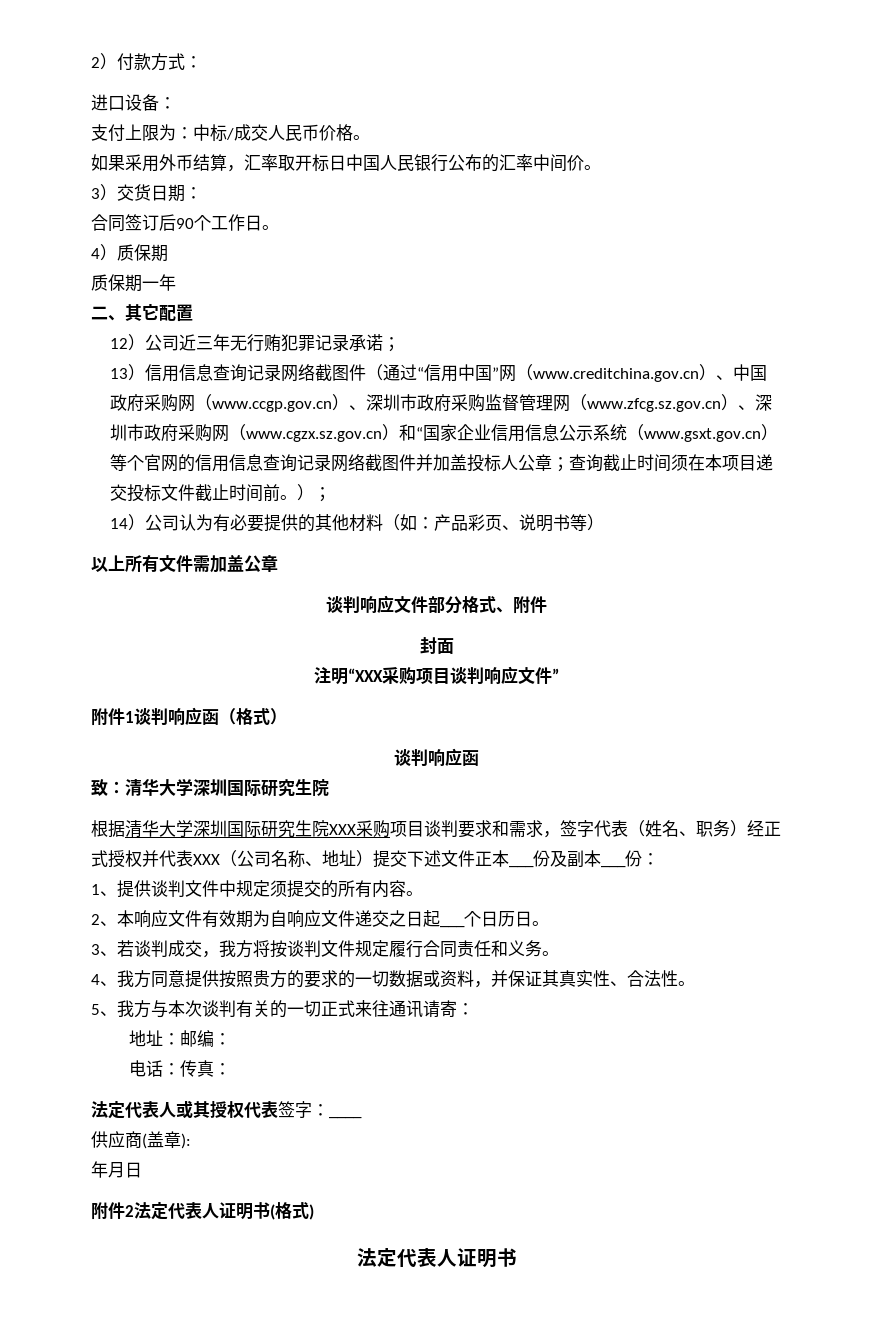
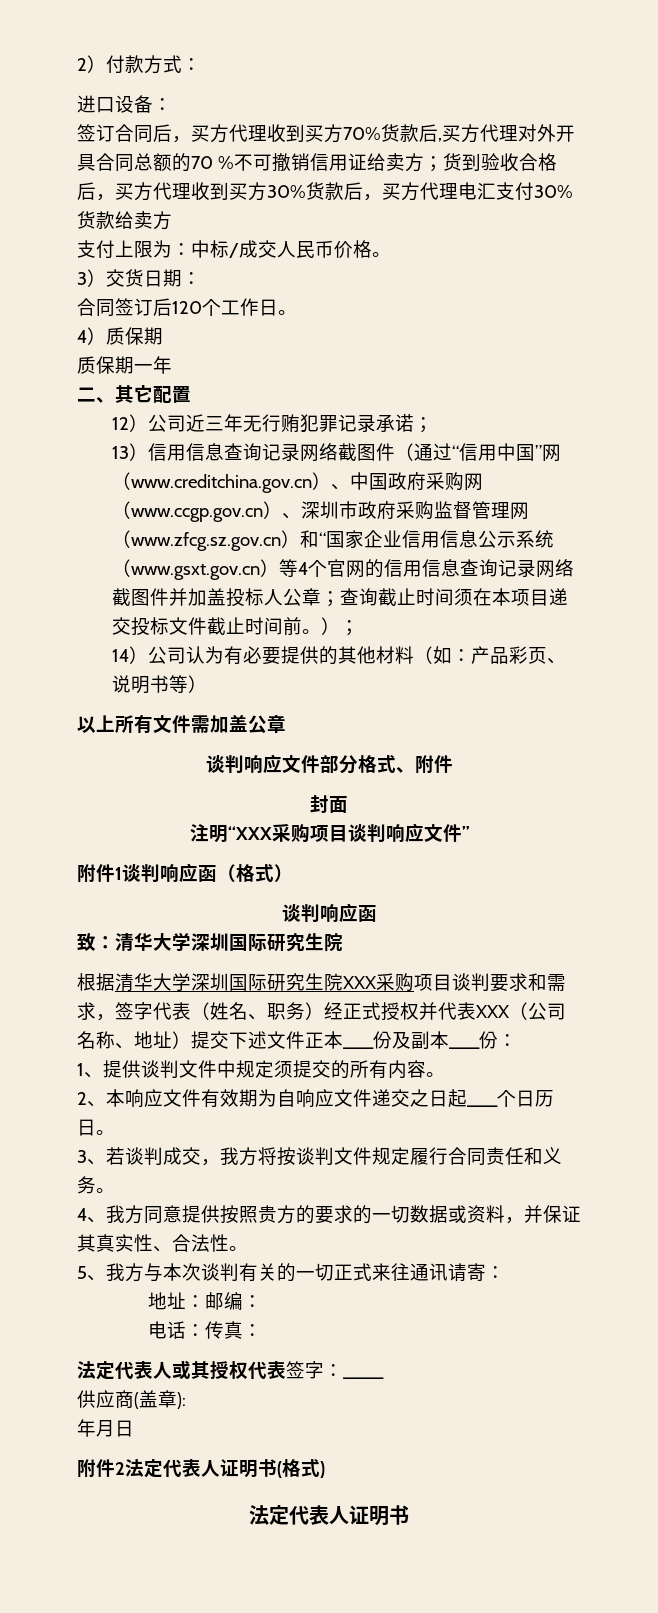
(176, 103) none -> [77,124,575,143] [77,153,557,172] [77,182,573,201] [77,211,172,230] // 签订合同后，买方代理收到买方70%货款后,买方代理对外开具合同总额的70 %不可撤销信用证给卖方；货到验收合格后，买方代理收到买方30%货款后，买方代理电汇支付30%货款给卖方
[91,154,601,172] // 如果采用外币结算，汇率取开标日中国人民银行公布的汇率中间价。 -> (391, 254) none
[176,218,194,229] 90 -> [172,301,202,314] 120
[737,394,772,411] [109,424,399,442] 、深圳市政府采购网（www.cgzx.sz.gov.cn） -> (301, 539) none
(127, 462) none -> [298,562,309,575] 4

